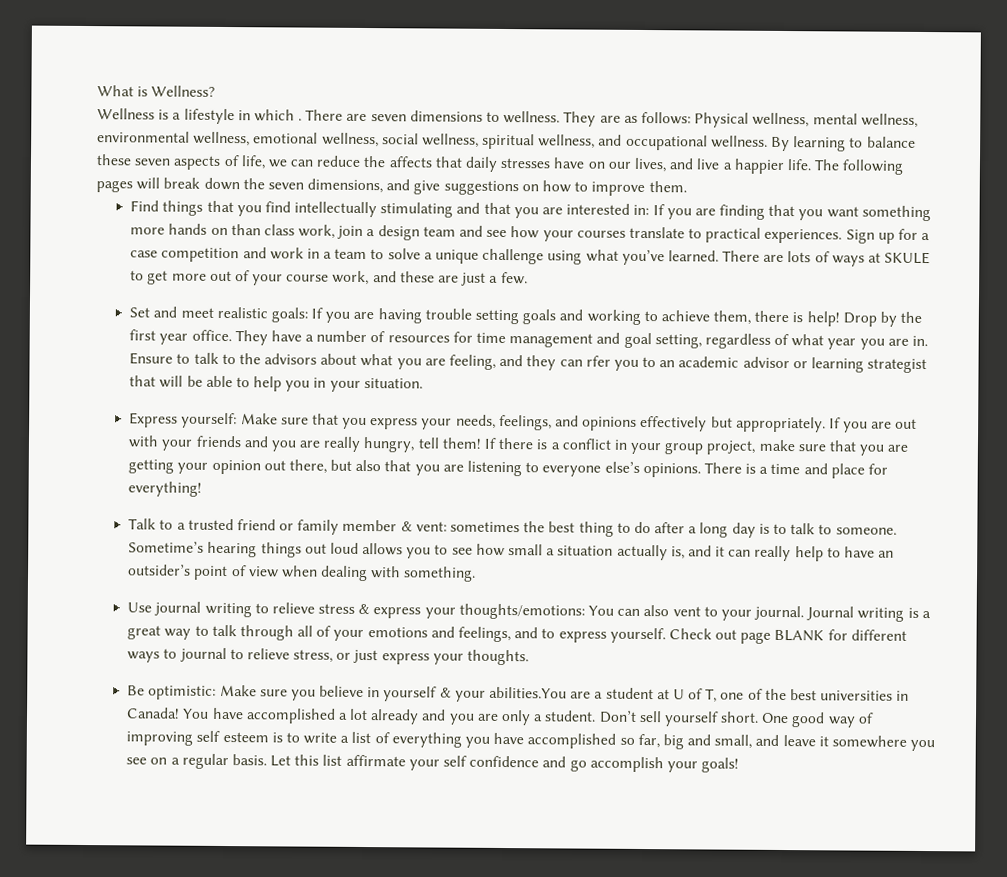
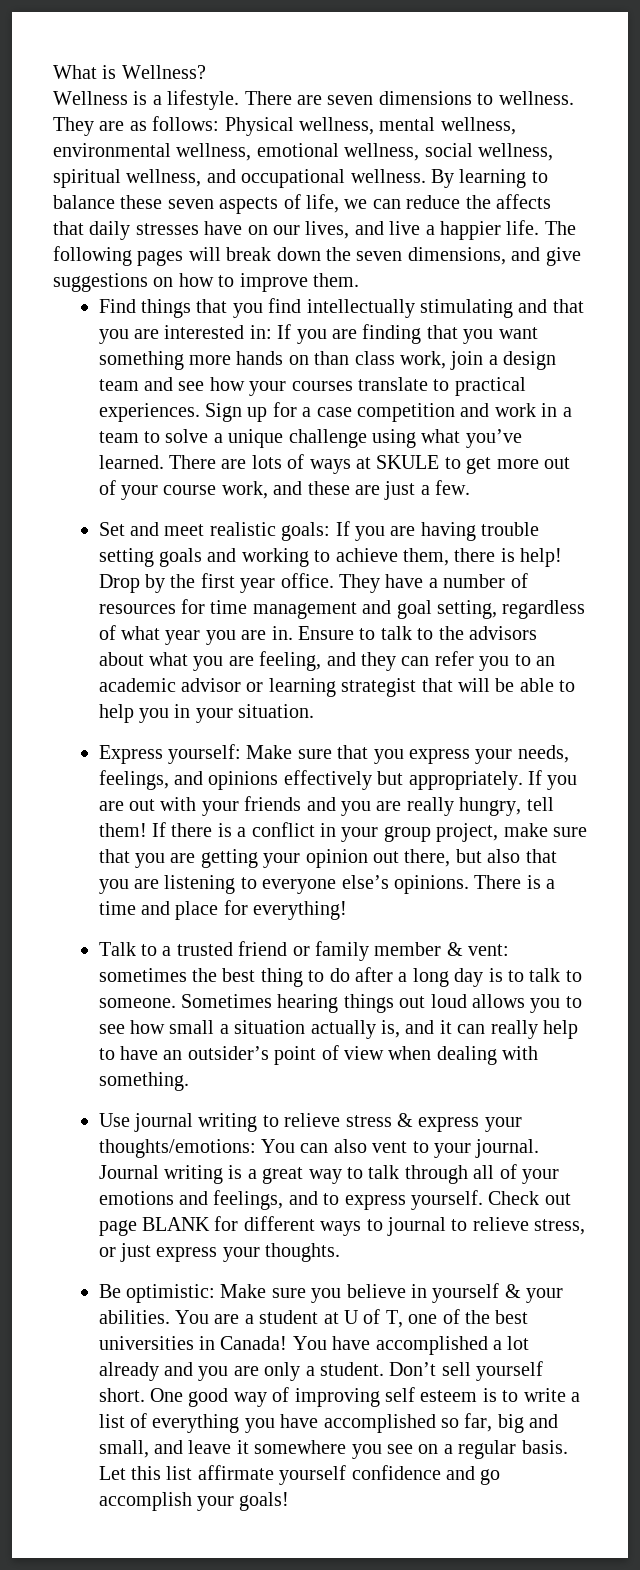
[183,108,303,125] lifestyle in which . -> [167,90,240,110] lifestyle.
[585,355,611,367] rfer -> [434,651,474,666] refer
[128,541,205,553] Sometime’s -> [180,994,272,1008] Sometimes
[488,686,567,699] abilities.You -> [98,1310,209,1324] abilities. You
[408,755,467,771] your self -> [279,1465,347,1485] yourself

